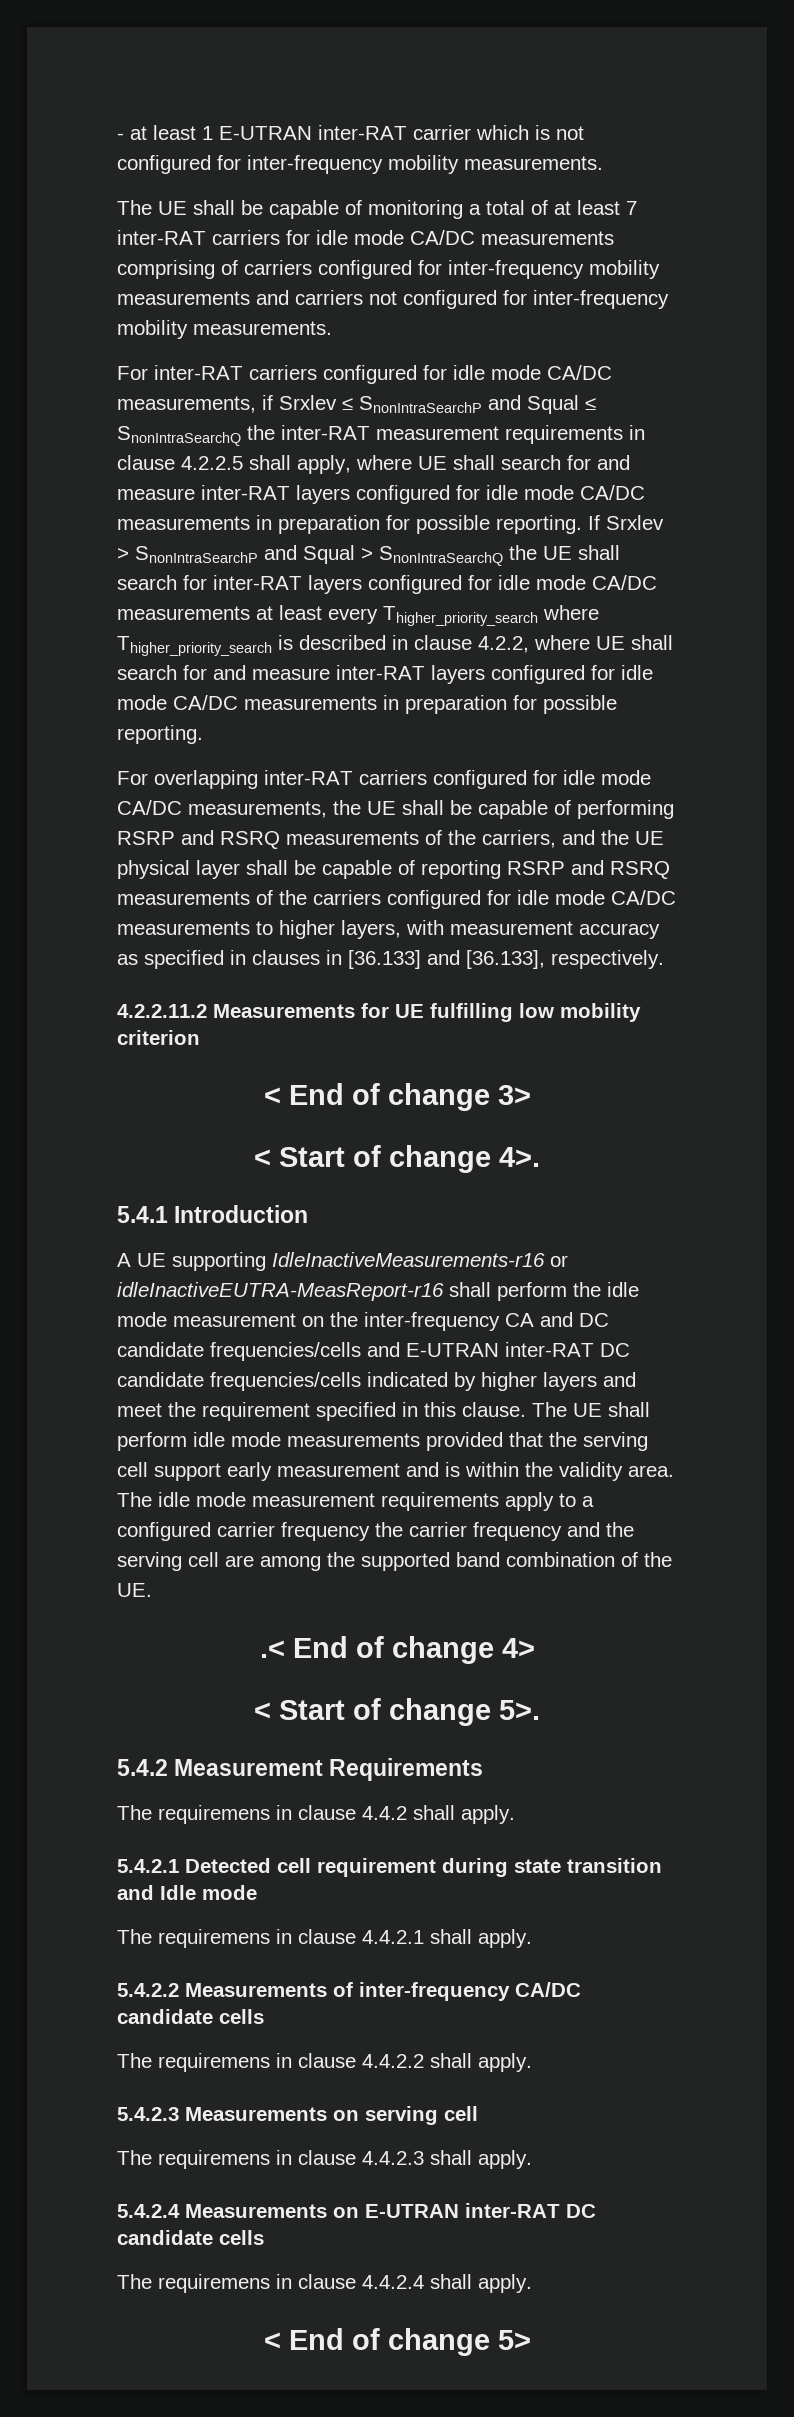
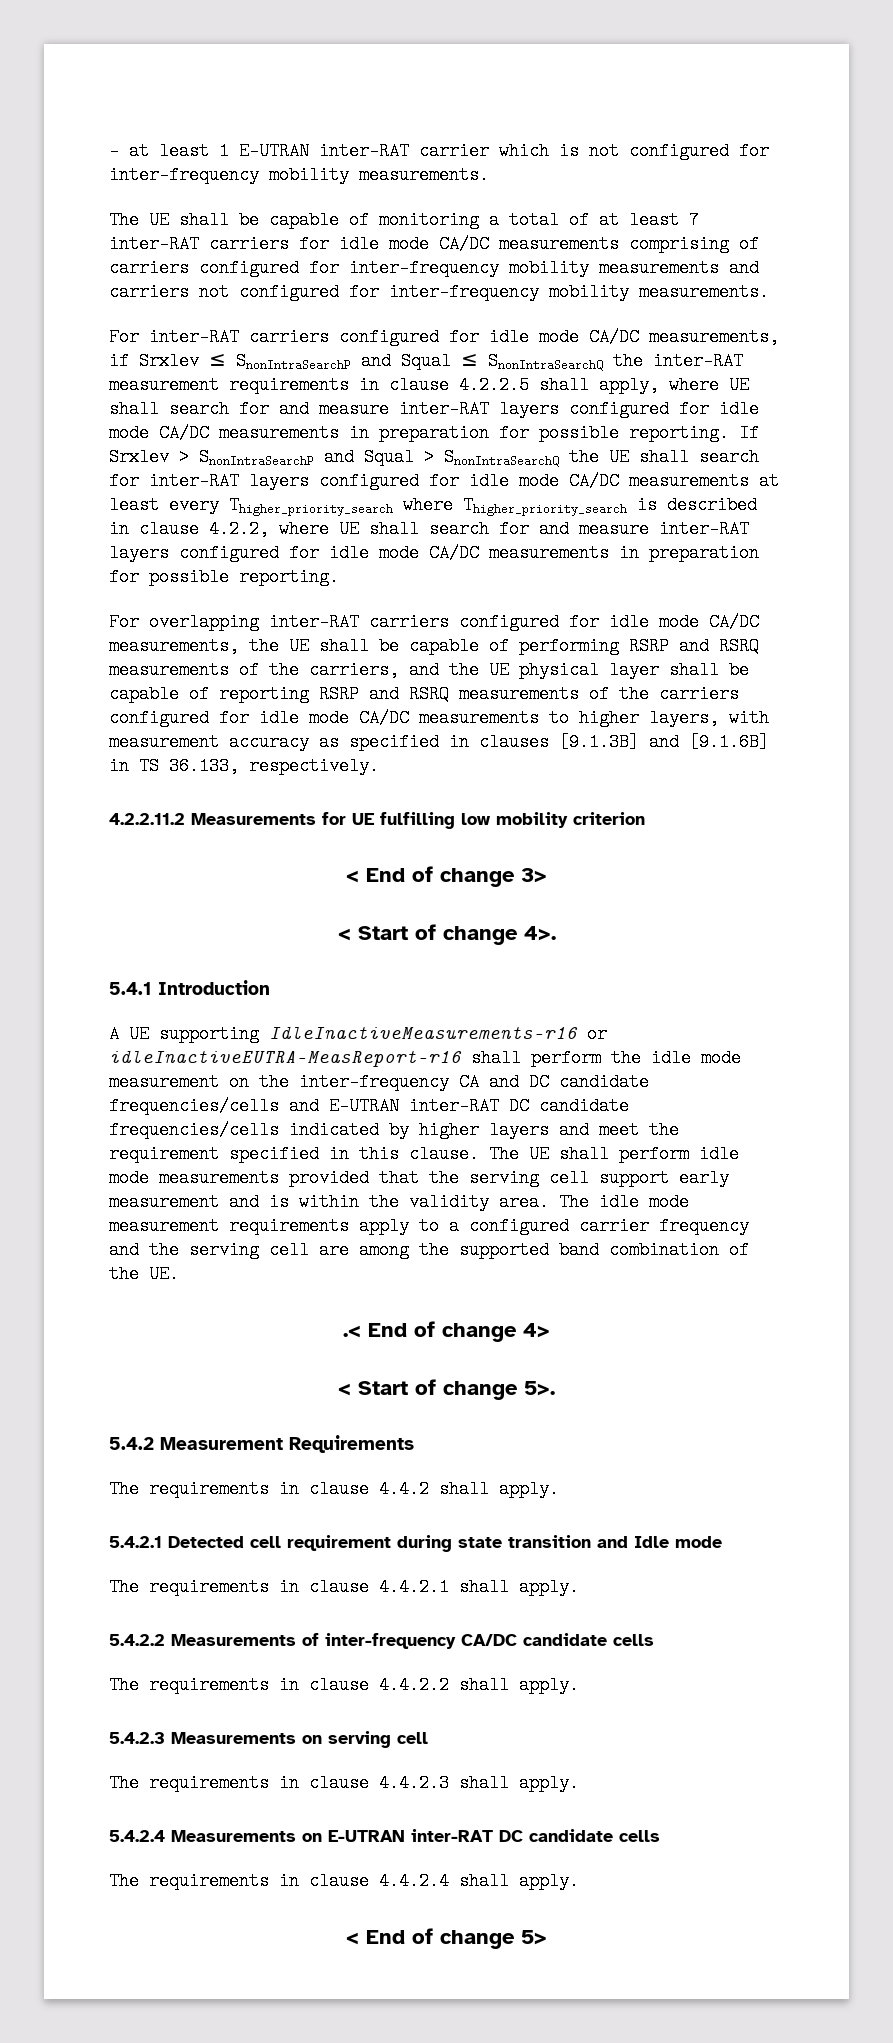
[326,950,545,969] in [36.133] and [36.133], -> [559,733,769,751] [109,757,239,775] [9.1.3B] and [9.1.6B] in TS 36.133,
[375,1522,562,1541] the carrier frequency -> (749, 1226) none
[158,1805,270,1824] requiremens -> [149,1480,269,1498] requirements
[158,1929,270,1948] requiremens -> [149,1578,269,1596] requirements
[158,2053,270,2072] requiremens -> [149,1676,269,1694] requirements
[158,2150,270,2169] requiremens -> [149,1774,269,1792] requirements
[158,2274,270,2293] requiremens -> [149,1872,269,1890] requirements

